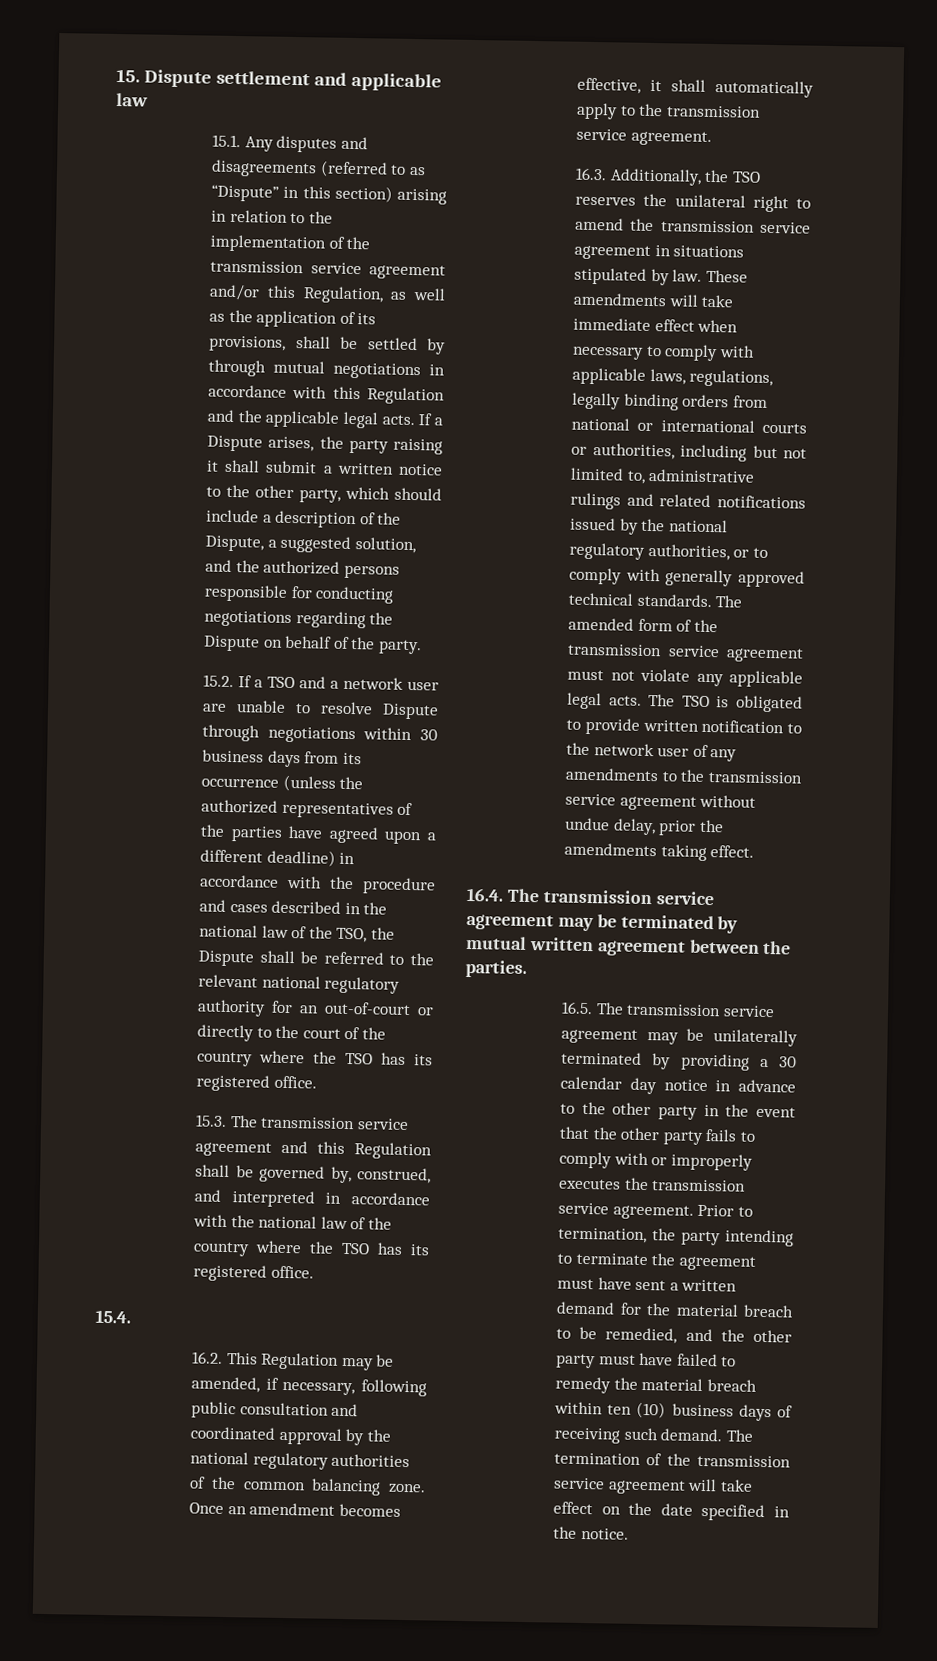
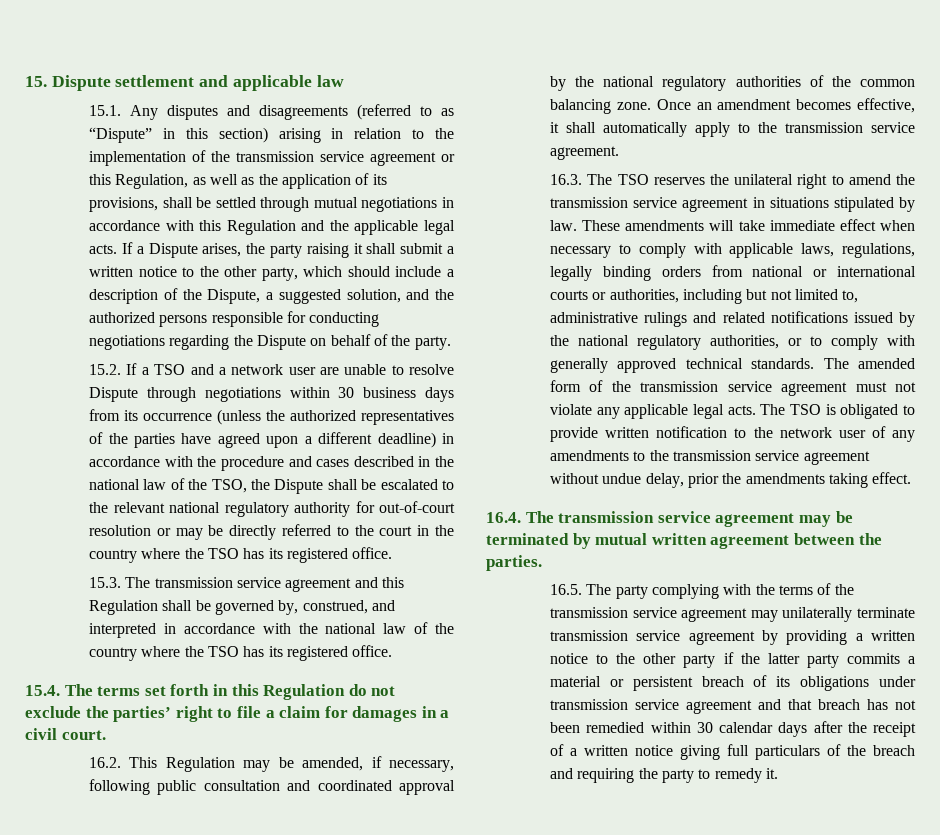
[209,284,261,301] and/or -> [441,154,455,162] or
[426,338,446,355] by -> (256, 202) none
[323,951,384,965] referred -> [380,479,438,490] escalated
[299,1001,434,1016] [197,1024,255,1042] an out-of-court or directly -> [379,501,455,513] [89,524,332,540] out-of-court resolution or may be directly referred
[344,1026,361,1040] of -> [417,525,430,536] in
(131, 1316) none -> [64,684,396,700] [25,706,450,722] [25,728,106,740] The terms set forth in this Regulation do not exclude the parties’ right to file a claim for damages in a civil court.
[609,168,730,186] Additionally, the -> [587,174,613,185] The
[626,1003,775,1018] [561,1028,798,1047] [561,1051,797,1071] [560,1076,796,1095] [560,1101,796,1120] [559,1126,756,1145] [559,1151,753,1171] [559,1177,747,1192] [558,1202,753,1220] [558,1227,794,1247] [557,1252,756,1271] [557,1277,738,1292] [556,1301,794,1318] [556,1326,792,1344] [556,1352,737,1369] [555,1376,757,1394] [554,1401,793,1422] [554,1427,753,1444] [554,1452,791,1468] [553,1477,753,1495] [553,1501,790,1522] [553,1526,629,1540] transmission service agreement may be unilaterally terminated by providing a 30 calendar day notice in advance to the other party in the event that the other party fails to comply with or improperly executes the transmission service agreement. Prior to termination, the party intending to terminate the agreement must have sent a written demand for the material breach to be remedied, and the other party must have failed to remedy the material breach within ten (10) business days of receiving such demand. The termination of the transmission service agreement will take effect on the date specified in the notice. -> [615,583,854,599] [550,607,915,622] [550,630,916,645] [550,652,915,668] [550,675,916,691] [550,699,916,714] [550,721,916,737] [550,744,915,760] [550,768,778,783] party complying with the terms of the transmission service agreement may unilaterally terminate transmission service agreement by providing a written notice to the other party if the latter party commits a material or persistent breach of its obligations under transmission service agreement and that breach has not been remedied within 30 calendar days after the receipt of a written notice giving full particulars of the breach and requiring the party to remedy it.

